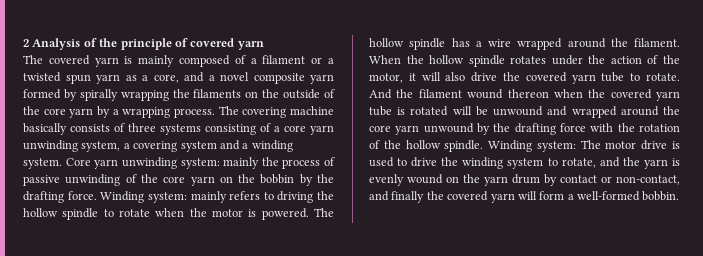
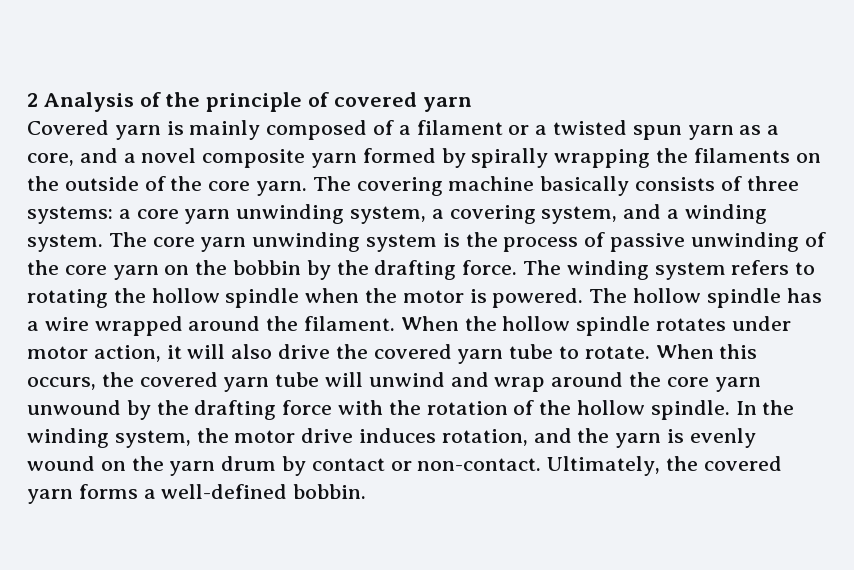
[23,55,90,65] The covered -> [27,120,109,135] Covered
[69,106,216,118] yarn by a wrapping process. -> [256,181,308,196] yarn.
[160,123,271,135] systems consisting of -> [27,206,113,224] systems:
[180,141,217,152] system -> [541,206,618,224] system,
[65,157,260,169] Core yarn unwinding system: mainly -> [108,232,460,252] The core yarn unwinding system is
[100,191,227,203] Winding system: mainly -> [523,260,726,280] The winding system
[277,191,334,203] [23,208,150,220] driving the hollow spindle to rotate -> [27,288,300,308] rotating the hollow spindle
[588,55,680,64] [369,73,403,83] the action of the motor, -> [27,345,161,362] motor action,
[369,89,680,101] [369,106,617,118] And the filament wound thereon when the covered yarn tube is rotated will be unwound and wrapped -> [655,344,758,359] [27,372,546,392] When this occurs, the covered yarn tube will unwind and wrap
[488,140,680,152] [369,157,596,169] Winding system: The motor drive is used to drive the winding system to rotate, -> [735,400,795,415] [27,428,528,448] In the winding system, the motor drive induces rotation,
[616,175,680,185] [369,191,640,203] non-contact, and finally the covered yarn will form a well-formed -> [417,456,782,476] [27,484,288,504] non-contact. Ultimately, the covered yarn forms a well-defined

